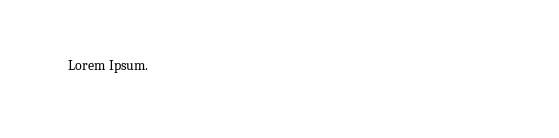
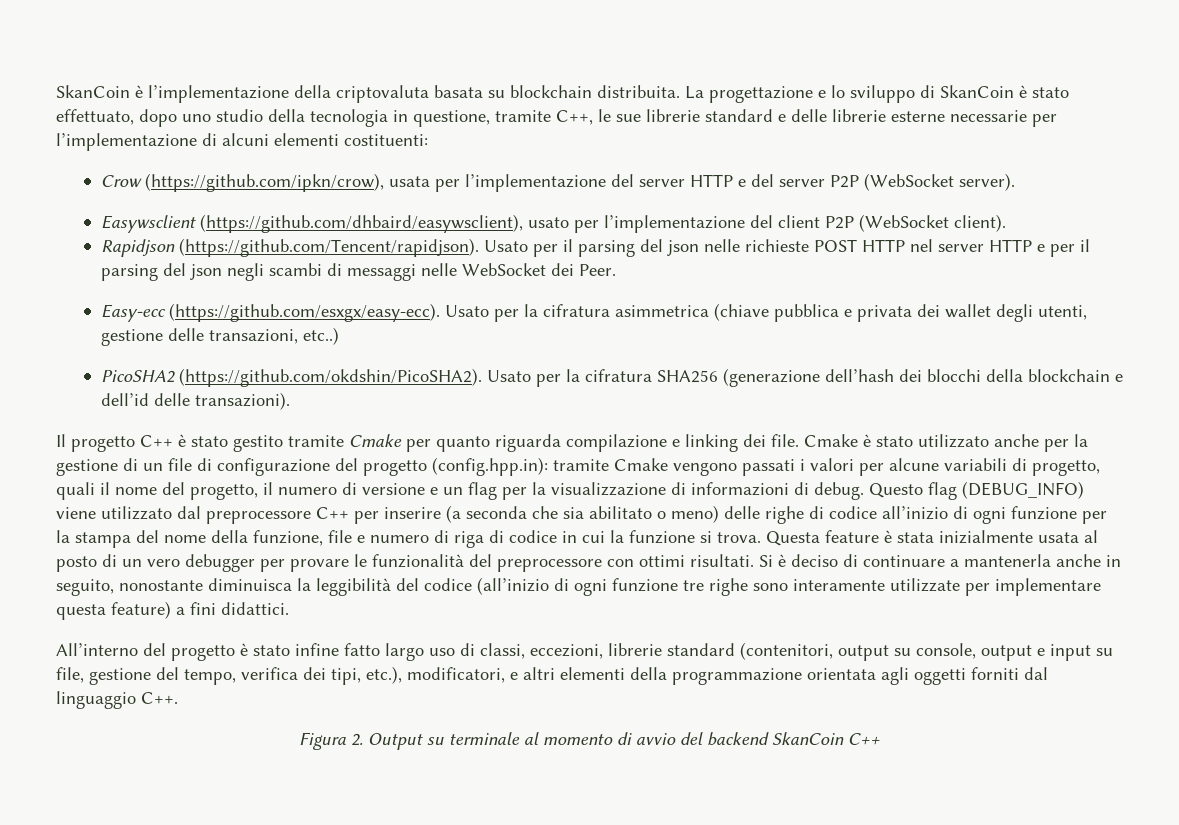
[68,60,148,73] Lorem Ipsum. -> [56,85,1069,103] [56,109,1057,127] [56,133,428,151] [100,173,1015,192] [100,214,1006,233] [100,238,1090,257] [100,263,616,281] [100,303,1087,322] [100,327,339,346] [100,368,1123,387] [100,392,290,410] [56,434,1088,452] [56,457,1100,476] [56,481,1084,500] [56,505,1107,524] [56,530,1098,548] [56,554,1121,572] [56,577,1101,596] [56,601,289,620] [56,642,1113,661] [56,666,1048,685] [56,691,178,709] [299,732,880,750] SkanCoin è l’implementazione della criptovaluta basata su blockchain distribuita. La progettazione e lo sviluppo di SkanCoin è stato effettuato, dopo uno studio della tecnologia in questione, tramite C++, le sue librerie standard e delle librerie esterne necessarie per l’implementazione di alcuni elementi costituenti: // Crow (https://github.com/ipkn/crow), usata per l’implementazione del server HTTP e del server P2P (WebSocket server). // Easywsclient (https://github.com/dhbaird/easywsclient), usato per l’implementazione del client P2P (WebSocket client). // Rapidjson (https://github.com/Tencent/rapidjson). Usato per il parsing del json nelle richieste POST HTTP nel server HTTP e per il parsing del json negli scambi di messaggi nelle WebSocket dei Peer. // Easy-ecc (https://github.com/esxgx/easy-ecc). Usato per la cifratura asimmetrica (chiave pubblica e privata dei wallet degli utenti, gestione delle transazioni, etc..) // PicoSHA2 (https://github.com/okdshin/PicoSHA2). Usato per la cifratura SHA256 (generazione dell’hash dei blocchi della blockchain e dell’id delle transazioni). // Il progetto C++ è stato gestito tramite Cmake per quanto riguarda compilazione e linking dei file. Cmake è stato utilizzato anche per la gestione di un file di configurazione del progetto (config.hpp.in): tramite Cmake vengono passati i valori per alcune variabili di progetto, quali il nome del progetto, il numero di versione e un flag per la visualizzazione di informazioni di debug. Questo flag (DEBUG_INFO) viene utilizzato dal preprocessore C++ per inserire (a seconda che sia abilitato o meno) delle righe di codice all’inizio di ogni funzione per la stampa del nome della funzione, file e numero di riga di codice in cui la funzione si trova. Questa feature è stata inizialmente usata al posto di un vero debugger per provare le funzionalità del preprocessore con ottimi risultati. Si è deciso di continuare a mantenerla anche in seguito, nonostante diminuisca la leggibilità del codice (all’inizio di ogni funzione tre righe sono interamente utilizzate per implementare questa feature) a fini didattici. // All’interno del progetto è stato infine fatto largo uso di classi, eccezioni, librerie standard (contenitori, output su console, output e input su file, gestione del tempo, verifica dei tipi, etc.), modificatori, e altri elementi della programmazione orientata agli oggetti forniti dal linguaggio C++. // Figura 2. Output su terminale al momento di avvio del backend SkanCoin C++

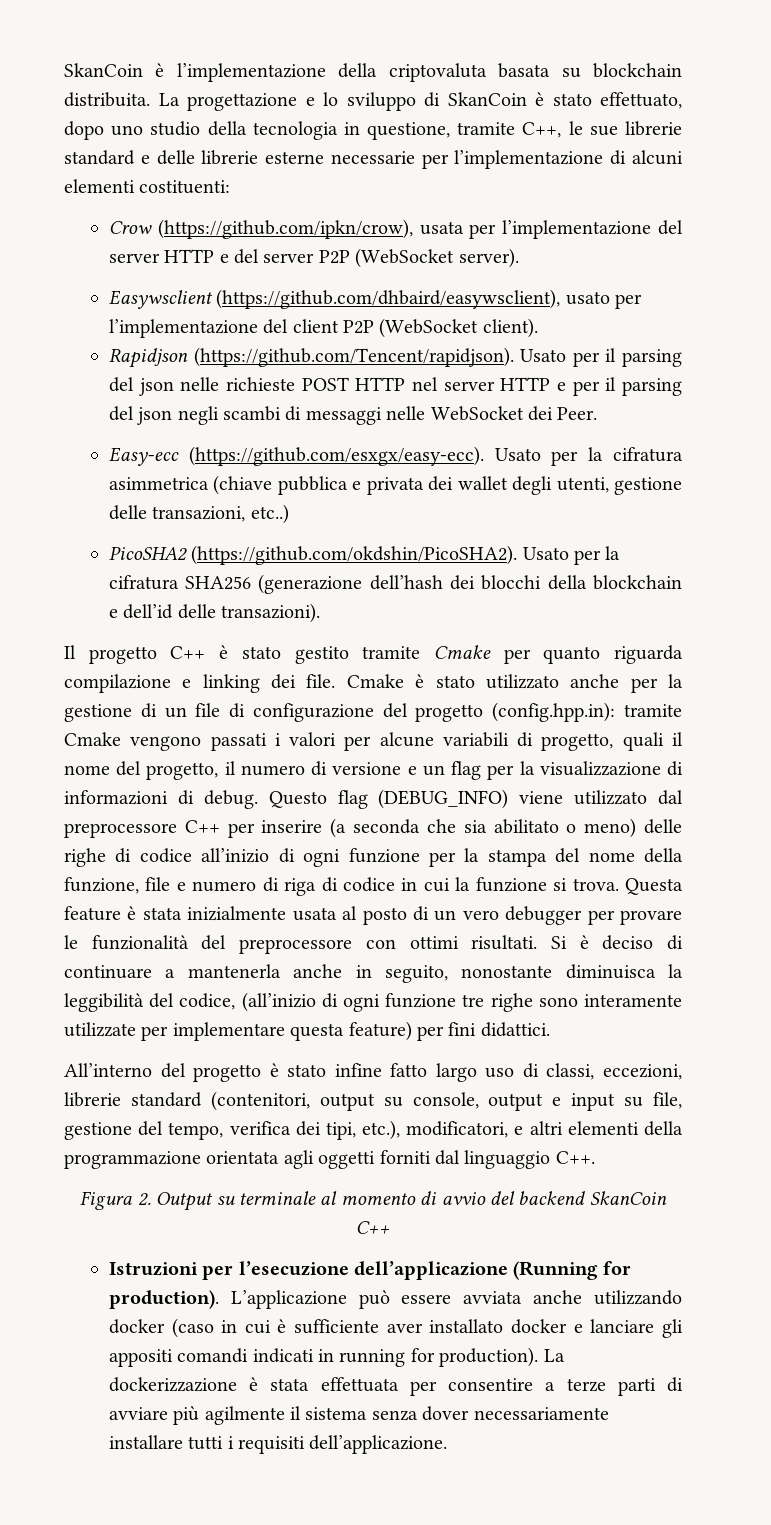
[424,578,472,591] codice -> [179,993,236,1010] codice,
[176,607,185,615] a -> [417,1026,444,1041] per
(880, 739) none -> [108,1261,631,1280] [108,1290,683,1309] [108,1318,683,1338] [108,1347,565,1367] [108,1377,683,1396] [108,1406,609,1425] [108,1435,448,1454] // Istruzioni per l’esecuzione dell’applicazione (Running for production). L’applicazione può essere avviata anche utilizzando docker (caso in cui è sufficiente aver installato docker e lanciare gli appositi comandi indicati in running for production). La dockerizzazione è stata effettuata per consentire a terze parti di avviare più agilmente il sistema senza dover necessariamente installare tutti i requisiti dell’applicazione.

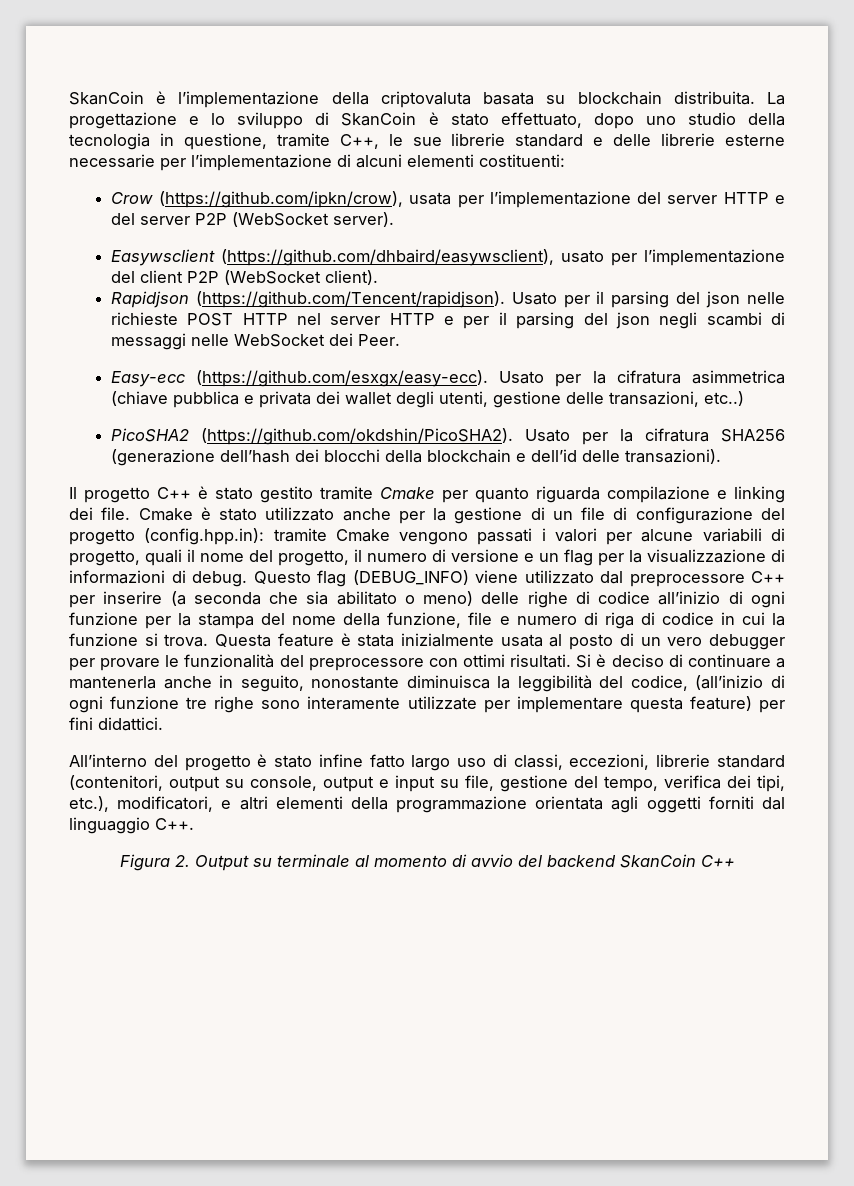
[108,1261,631,1280] [108,1290,683,1309] [108,1318,683,1338] [108,1347,565,1367] [108,1377,683,1396] [108,1406,609,1425] [108,1435,448,1454] // Istruzioni per l’esecuzione dell’applicazione (Running for production). L’applicazione può essere avviata anche utilizzando docker (caso in cui è sufficiente aver installato docker e lanciare gli appositi comandi indicati in running for production). La dockerizzazione è stata effettuata per consentire a terze parti di avviare più agilmente il sistema senza dover necessariamente installare tutti i requisiti dell’applicazione. -> (735, 861) none

